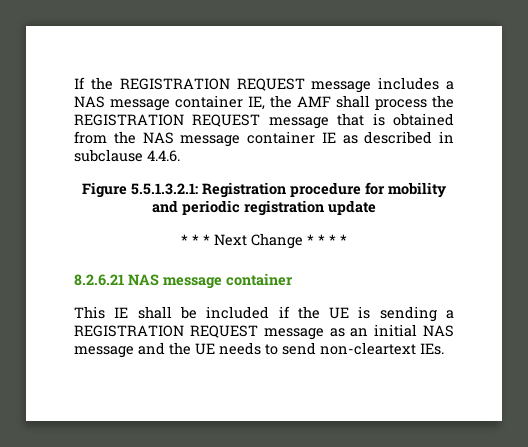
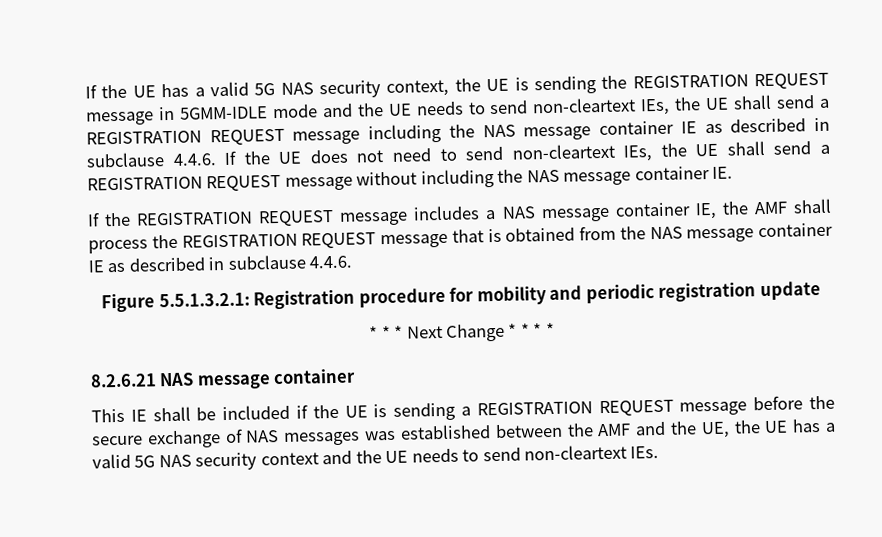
[74,77,113,90] If the -> [85,72,829,99] [86,94,830,126] [86,117,831,146] [86,140,830,168] [87,166,734,192] [87,212,132,227] If the UE has a valid 5G NAS security context, the UE is sending the REGISTRATION REQUEST message in 5GMM-IDLE mode and the UE needs to send non-cleartext IEs, the UE shall send a REGISTRATION REQUEST message including the NAS message container IE as described in subclause 4.4.6. If the UE does not need to send non-cleartext IEs, the UE shall send a REGISTRATION REQUEST message without including the NAS message container IE. // If the
[329,324,454,337] [74,346,134,358] as an initial NAS message -> [753,395,835,411] [92,418,836,449] [92,452,319,471] before the secure exchange of NAS messages was established between the AMF and the UE, the UE has a valid 5G NAS security context

